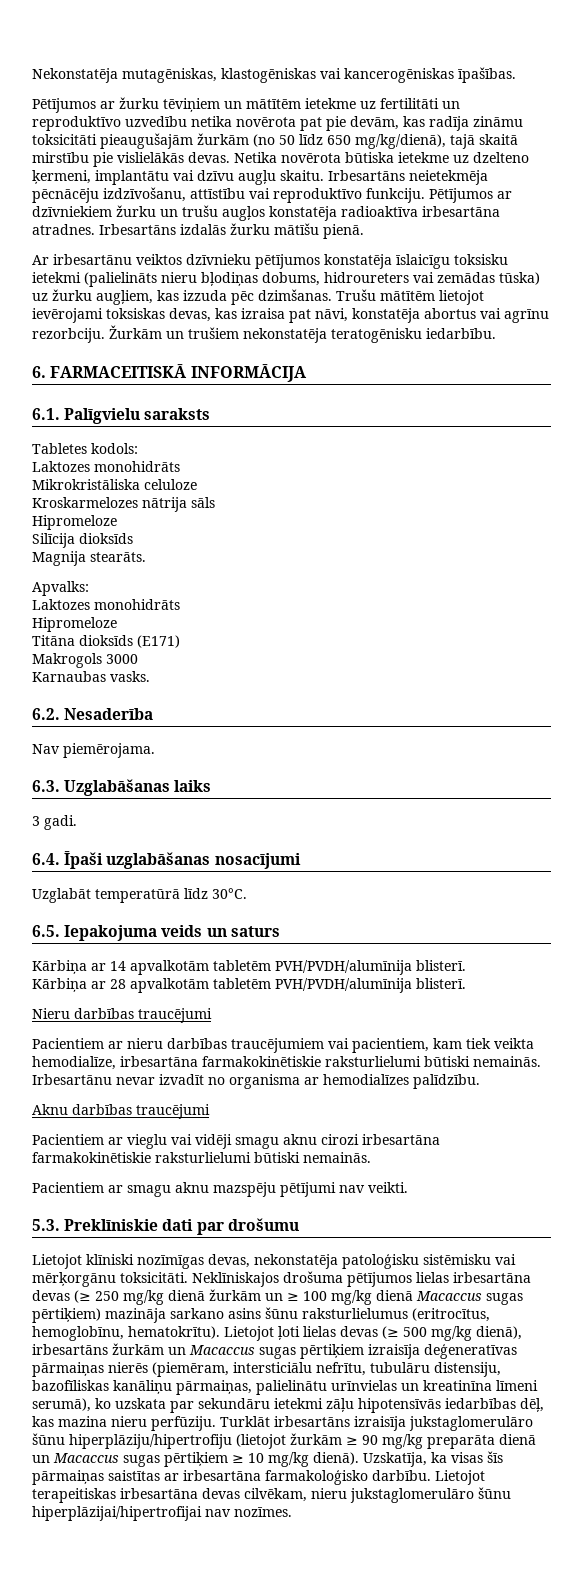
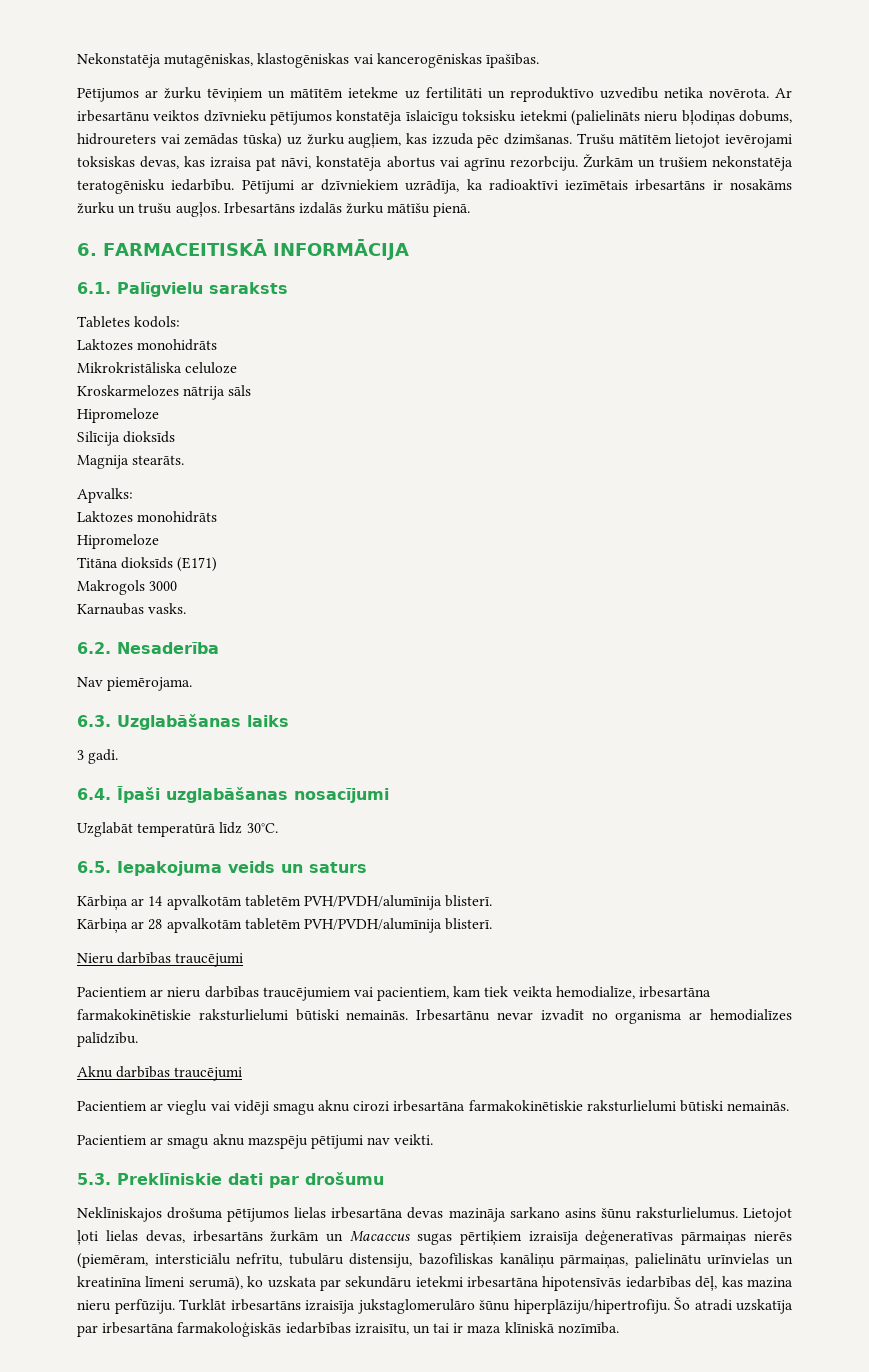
[236,116,523,131] [32,133,518,149] [32,152,529,167] [32,170,488,185] [32,187,512,203] [32,205,500,221] [32,223,364,239] novērota pat pie devām, kas radīja zināmu toksicitāti pieaugušajām žurkām (no 50 līdz 650 mg/kg/dienā), tajā skaitā mirstību pie vislielākās devas. Netika novērota būtiska ietekme uz dzelteno ķermeni, implantātu vai dzīvu augļu skaitu. Irbesartāns neietekmēja pēcnācēju izdzīvošanu, attīstību vai reproduktīvo funkciju. Pētījumos ar dzīvniekiem žurku un trušu augļos konstatēja radioaktīva irbesartāna atradnes. Irbesartāns izdalās žurku mātīšu pienā. // -> [708,88,769,98] novērota.
(496, 333) none -> [241,179,792,194] [77,202,471,217] Pētījumi ar dzīvniekiem uzrādīja, ka radioaktīvi iezīmētais irbesartāns ir nosakāms žurku un trušu augļos. Irbesartāns izdalās žurku mātīšu pienā.
[32,1254,516,1269] [32,1272,188,1287] Lietojot klīniski nozīmīgas devas, nekonstatēja patoloģisku sistēmisku vai mērķorgānu toksicitāti. -> (384, 1178) none
[74,1289,523,1305] [32,1307,490,1323] [32,1326,522,1341] (≥ 250 mg/kg dienā žurkām un ≥ 100 mg/kg dienā Macaccus sugas pērtiķiem) mazināja sarkano asins šūnu raksturlielumus (eritrocītus, hemoglobīnu, hematokrītu). Lietojot ļoti lielas devas (≥ 500 mg/kg dienā), -> [448,1207,792,1222] [77,1230,185,1245] mazināja sarkano asins šūnu raksturlielumus. Lietojot ļoti lielas devas,
[326,1398,354,1412] zāļu -> [467,1276,540,1288] irbesartāna
[69,1433,536,1449] [32,1451,503,1467] [32,1470,485,1485] [32,1487,511,1503] [32,1506,292,1521] hiperplāziju/hipertrofiju (lietojot žurkām ≥ 90 mg/kg preparāta dienā un Macaccus sugas pērtiķiem ≥ 10 mg/kg dienā). Uzskatīja, ka visas šīs pārmaiņas saistītas ar irbesartāna farmakoloģisko darbību. Lietojot terapeitiskas irbesartāna devas cilvēkam, nieru jukstaglomerulāro šūnu hiperplāzijai/hipertrofijai nav nozīmes. -> [513,1297,793,1314] [77,1322,619,1337] hiperplāziju/hipertrofiju. Šo atradi uzskatīja par irbesartāna farmakoloģiskās iedarbības izraisītu, un tai ir maza klīniskā nozīmība.

